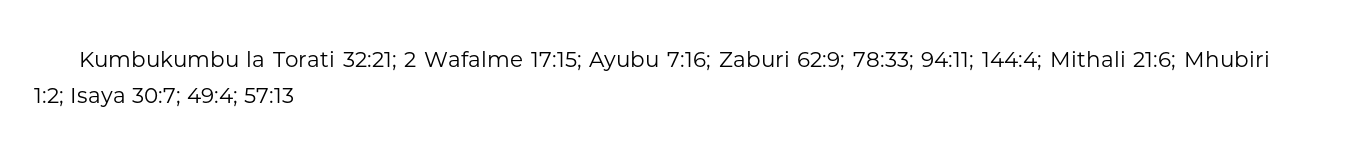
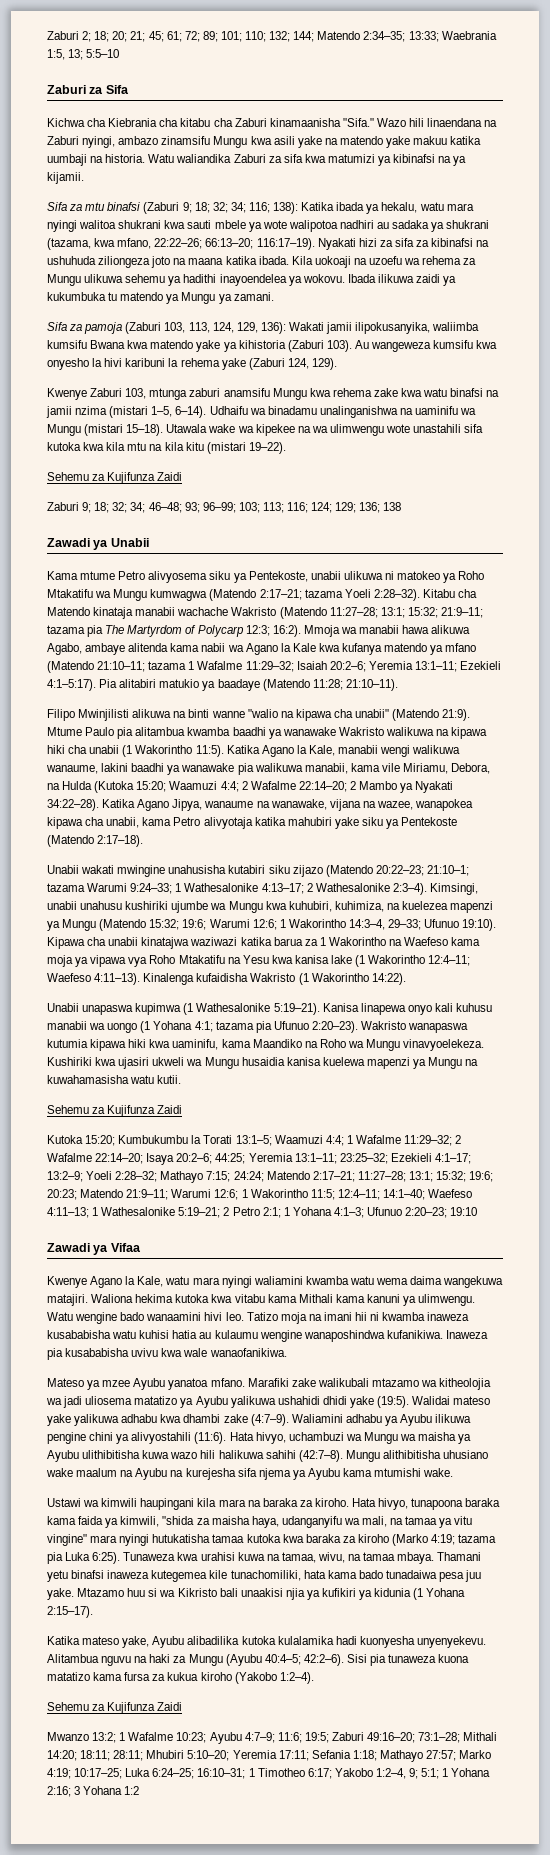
[78,51,1270,71] [34,88,294,107] Kumbukumbu la Torati 32:21; 2 Wafalme 17:15; Ayubu 7:16; Zaburi 62:9; 78:33; 94:11; 144:4; Mithali 21:6; Mhubiri 1:2; Isaya 30:7; 49:4; 57:13 -> [47,31,497,42] [47,49,120,60] [47,85,129,94] [47,118,498,127] [47,136,482,148] [47,154,467,166] [47,172,84,184] [47,202,474,214] [47,220,490,232] [47,238,490,250] [47,256,477,268] [47,274,457,286] [47,292,274,304] [47,322,480,334] [47,340,498,352] [47,358,337,370] [47,388,500,400] [46,406,477,418] [47,424,484,436] [47,442,286,454] [47,472,183,484] [47,502,402,513] [47,538,149,550] [47,571,485,583] [47,589,478,601] [47,607,483,619] [47,625,471,637] [47,643,477,655] [47,661,502,673] [47,679,398,691] [47,709,471,721] [47,727,488,739] [47,745,461,757] [46,763,491,775] [47,781,454,793] [47,799,474,811] [47,817,458,829] [47,835,144,847] [47,865,469,877] [47,883,478,895] [47,901,494,913] [47,919,497,931] [47,937,481,949] [47,955,471,967] [47,973,406,985] [47,1003,493,1015] [47,1021,469,1033] [47,1039,485,1051] [47,1057,479,1069] [47,1075,182,1084] [47,1105,183,1117] [47,1135,462,1146] [47,1153,471,1165] [47,1171,494,1183] [47,1189,473,1200] [47,1207,478,1218] [47,1243,141,1255] [47,1276,504,1288] [47,1294,476,1306] [47,1312,470,1324] [47,1330,488,1342] [47,1348,287,1360] [47,1378,492,1390] [46,1396,491,1408] [47,1414,472,1426] [47,1432,472,1444] [47,1450,489,1462] [46,1468,454,1480] [47,1498,501,1510] [47,1516,473,1528] [47,1534,497,1546] [47,1552,482,1564] [47,1570,482,1582] [47,1588,466,1600] [47,1606,93,1618] [47,1636,486,1648] [47,1654,470,1666] [47,1672,314,1684] [47,1702,183,1714] [47,1732,498,1744] [47,1750,492,1762] [47,1768,491,1779] [47,1786,140,1797] Zaburi 2; 18; 20; 21; 45; 61; 72; 89; 101; 110; 132; 144; Matendo 2:34–35; 13:33; Waebrania 1:5, 13; 5:5–10 // Zaburi za Sifa // Kichwa cha Kiebrania cha kitabu cha Zaburi kinamaanisha "Sifa." Wazo hili linaendana na Zaburi nyingi, ambazo zinamsifu Mungu kwa asili yake na matendo yake makuu katika uumbaji na historia. Watu waliandika Zaburi za sifa kwa matumizi ya kibinafsi na ya kijamii. // Sifa za mtu binafsi (Zaburi 9; 18; 32; 34; 116; 138): Katika ibada ya hekalu, watu mara nyingi walitoa shukrani kwa sauti mbele ya wote walipotoa nadhiri au sadaka ya shukrani (tazama, kwa mfano, 22:22–26; 66:13–20; 116:17–19). Nyakati hizi za sifa za kibinafsi na ushuhuda ziliongeza joto na maana katika ibada. Kila uokoaji na uzoefu wa rehema za Mungu ulikuwa sehemu ya hadithi inayoendelea ya wokovu. Ibada ilikuwa zaidi ya kukumbuka tu matendo ya Mungu ya zamani. // Sifa za pamoja (Zaburi 103, 113, 124, 129, 136): Wakati jamii ilipokusanyika, waliimba kumsifu Bwana kwa matendo yake ya kihistoria (Zaburi 103). Au wangeweza kumsifu kwa onyesho la hivi karibuni la rehema yake (Zaburi 124, 129). // Kwenye Zaburi 103, mtunga zaburi anamsifu Mungu kwa rehema zake kwa watu binafsi na jamii nzima (mistari 1–5, 6–14). Udhaifu wa binadamu unalinganishwa na uaminifu wa Mungu (mistari 15–18). Utawala wake wa kipekee na wa ulimwengu wote unastahili sifa kutoka kwa kila mtu na kila kitu (mistari 19–22). // Sehemu za Kujifunza Zaidi // Zaburi 9; 18; 32; 34; 46–48; 93; 96–99; 103; 113; 116; 124; 129; 136; 138 // Zawadi ya Unabii // Kama mtume Petro alivyosema siku ya Pentekoste, unabii ulikuwa ni matokeo ya Roho Mtakatifu wa Mungu kumwagwa (Matendo 2:17–21; tazama Yoeli 2:28–32). Kitabu cha Matendo kinataja manabii wachache Wakristo (Matendo 11:27–28; 13:1; 15:32; 21:9–11; tazama pia The Martyrdom of Polycarp 12:3; 16:2). Mmoja wa manabii hawa alikuwa Agabo, ambaye alitenda kama nabii wa Agano la Kale kwa kufanya matendo ya mfano (Matendo 21:10–11; tazama 1 Wafalme 11:29–32; Isaiah 20:2–6; Yeremia 13:1–11; Ezekieli 4:1–5:17). Pia alitabiri matukio ya baadaye (Matendo 11:28; 21:10–11). // Filipo Mwinjilisti alikuwa na binti wanne "walio na kipawa cha unabii" (Matendo 21:9). Mtume Paulo pia alitambua kwamba baadhi ya wanawake Wakristo walikuwa na kipawa hiki cha unabii (1 Wakorintho 11:5). Katika Agano la Kale, manabii wengi walikuwa wanaume, lakini baadhi ya wanawake pia walikuwa manabii, kama vile Miriamu, Debora, na Hulda (Kutoka 15:20; Waamuzi 4:4; 2 Wafalme 22:14–20; 2 Mambo ya Nyakati 34:22–28). Katika Agano Jipya, wanaume na wanawake, vijana na wazee, wanapokea kipawa cha unabii, kama Petro alivyotaja katika mahubiri yake siku ya Pentekoste (Matendo 2:17–18). // Unabii wakati mwingine unahusisha kutabiri siku zijazo (Matendo 20:22–23; 21:10–1; tazama Warumi 9:24–33; 1 Wathesalonike 4:13–17; 2 Wathesalonike 2:3–4). Kimsingi, unabii unahusu kushiriki ujumbe wa Mungu kwa kuhubiri, kuhimiza, na kuelezea mapenzi ya Mungu (Matendo 15:32; 19:6; Warumi 12:6; 1 Wakorintho 14:3–4, 29–33; Ufunuo 19:10). Kipawa cha unabii kinatajwa waziwazi katika barua za 1 Wakorintho na Waefeso kama moja ya vipawa vya Roho Mtakatifu na Yesu kwa kanisa lake (1 Wakorintho 12:4–11; Waefeso 4:11–13). Kinalenga kufaidisha Wakristo (1 Wakorintho 14:22). // Unabii unapaswa kupimwa (1 Wathesalonike 5:19–21). Kanisa linapewa onyo kali kuhusu manabii wa uongo (1 Yohana 4:1; tazama pia Ufunuo 2:20–23). Wakristo wanapaswa kutumia kipawa hiki kwa uaminifu, kama Maandiko na Roho wa Mungu vinavyoelekeza. Kushiriki kwa ujasiri ukweli wa Mungu husaidia kanisa kuelewa mapenzi ya Mungu na kuwahamasisha watu kutii. // Sehemu za Kujifunza Zaidi // Kutoka 15:20; Kumbukumbu la Torati 13:1–5; Waamuzi 4:4; 1 Wafalme 11:29–32; 2 Wafalme 22:14–20; Isaya 20:2–6; 44:25; Yeremia 13:1–11; 23:25–32; Ezekieli 4:1–17; 13:2–9; Yoeli 2:28–32; Mathayo 7:15; 24:24; Matendo 2:17–21; 11:27–28; 13:1; 15:32; 19:6; 20:23; Matendo 21:9–11; Warumi 12:6; 1 Wakorintho 11:5; 12:4–11; 14:1–40; Waefeso 4:11–13; 1 Wathesalonike 5:19–21; 2 Petro 2:1; 1 Yohana 4:1–3; Ufunuo 2:20–23; 19:10 // Zawadi ya Vifaa // Kwenye Agano la Kale, watu mara nyingi waliamini kwamba watu wema daima wangekuwa matajiri. Waliona hekima kutoka kwa vitabu kama Mithali kama kanuni ya ulimwengu. Watu wengine bado wanaamini hivi leo. Tatizo moja na imani hii ni kwamba inaweza kusababisha watu kuhisi hatia au kulaumu wengine wanaposhindwa kufanikiwa. Inaweza pia kusababisha uvivu kwa wale wanaofanikiwa. // Mateso ya mzee Ayubu yanatoa mfano. Marafiki zake walikubali mtazamo wa kitheolojia wa jadi uliosema matatizo ya Ayubu yalikuwa ushahidi dhidi yake (19:5). Walidai mateso yake yalikuwa adhabu kwa dhambi zake (4:7–9). Waliamini adhabu ya Ayubu ilikuwa pengine chini ya alivyostahili (11:6). Hata hivyo, uchambuzi wa Mungu wa maisha ya Ayubu ulithibitisha kuwa wazo hili halikuwa sahihi (42:7–8). Mungu alithibitisha uhusiano wake maalum na Ayubu na kurejesha sifa njema ya Ayubu kama mtumishi wake. // Ustawi wa kimwili haupingani kila mara na baraka za kiroho. Hata hivyo, tunapoona baraka kama faida ya kimwili, "shida za maisha haya, udanganyifu wa mali, na tamaa ya vitu vingine" mara nyingi hutukatisha tamaa kutoka kwa baraka za kiroho (Marko 4:19; tazama pia Luka 6:25). Tunaweza kwa urahisi kuwa na tamaa, wivu, na tamaa mbaya. Thamani yetu binafsi inaweza kutegemea kile tunachomiliki, hata kama bado tunadaiwa pesa juu yake. Mtazamo huu si wa Kikristo bali unaakisi njia ya kufikiri ya kidunia (1 Yohana 2:15–17). // Katika mateso yake, Ayubu alibadilika kutoka kulalamika hadi kuonyesha unyenyekevu. Alitambua nguvu na haki za Mungu (Ayubu 40:4–5; 42:2–6). Sisi pia tunaweza kuona matatizo kama fursa za kukua kiroho (Yakobo 1:2–4). // Sehemu za Kujifunza Zaidi // Mwanzo 13:2; 1 Wafalme 10:23; Ayubu 4:7–9; 11:6; 19:5; Zaburi 49:16–20; 73:1–28; Mithali 14:20; 18:11; 28:11; Mhubiri 5:10–20; Yeremia 17:11; Sefania 1:18; Mathayo 27:57; Marko 4:19; 10:17–25; Luka 6:24–25; 16:10–31; 1 Timotheo 6:17; Yakobo 1:2–4, 9; 5:1; 1 Yohana 2:16; 3 Yohana 1:2

